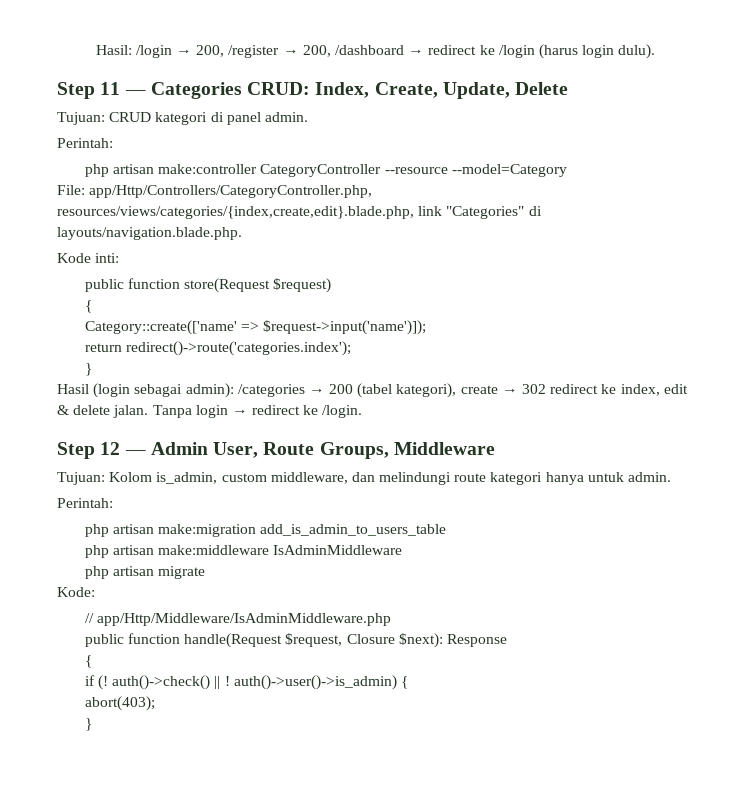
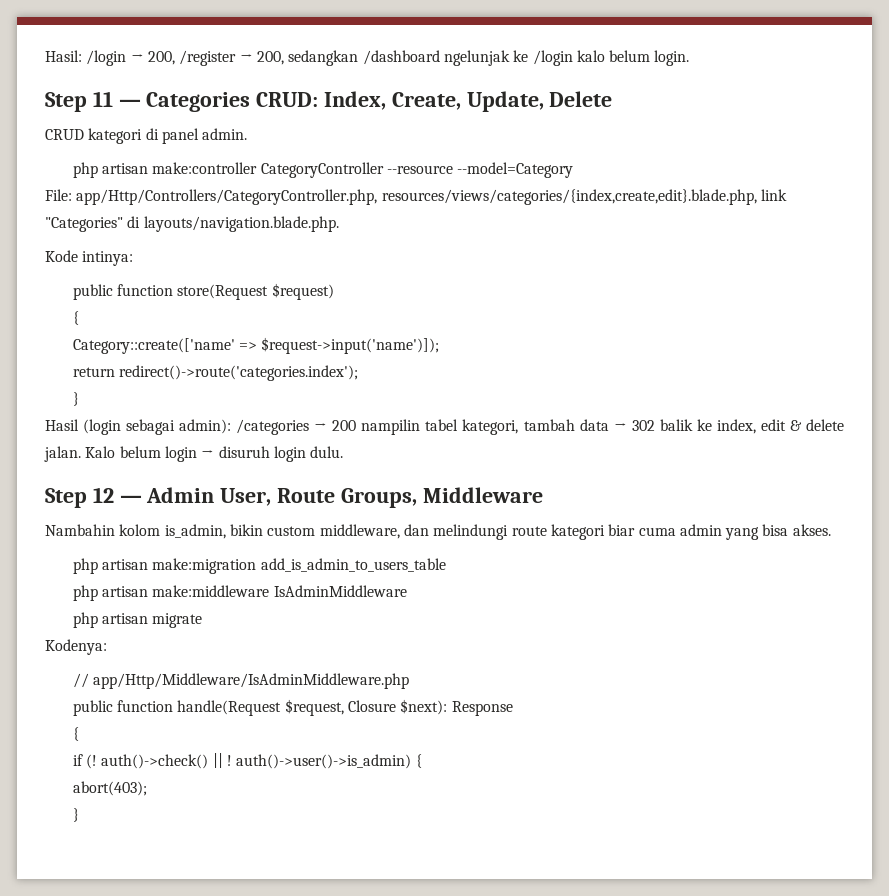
[334,44,656,59] /dashboard → redirect ke /login (harus login dulu). -> [288,50,690,66] sedangkan /dashboard ngelunjak ke /login kalo belum login.
[57,112,105,125] Tujuan: -> (613, 99) none
[57,138,113,148] // Perintah: -> (248, 134) none
[95,253,120,263] inti: -> [82,251,134,266] intinya:
[357,383,498,398] (tabel kategori), create -> [361,419,609,435] nampilin tabel kategori, tambah data
[550,384,599,394] redirect -> [659,419,693,431] balik
[152,405,363,418] Tanpa login → redirect ke /login. -> [85,446,344,462] Kalo belum login → disuruh login dulu.
[57,472,218,485] Tujuan: Kolom is_admin, -> [45,524,263,539] Nambahin kolom is_admin, bikin
[545,472,672,485] [57,498,113,508] hanya untuk admin. // Perintah: -> [608,524,831,540] biar cuma admin yang bisa akses.
[57,587,95,597] Kode: -> [45,639,107,655] Kodenya:

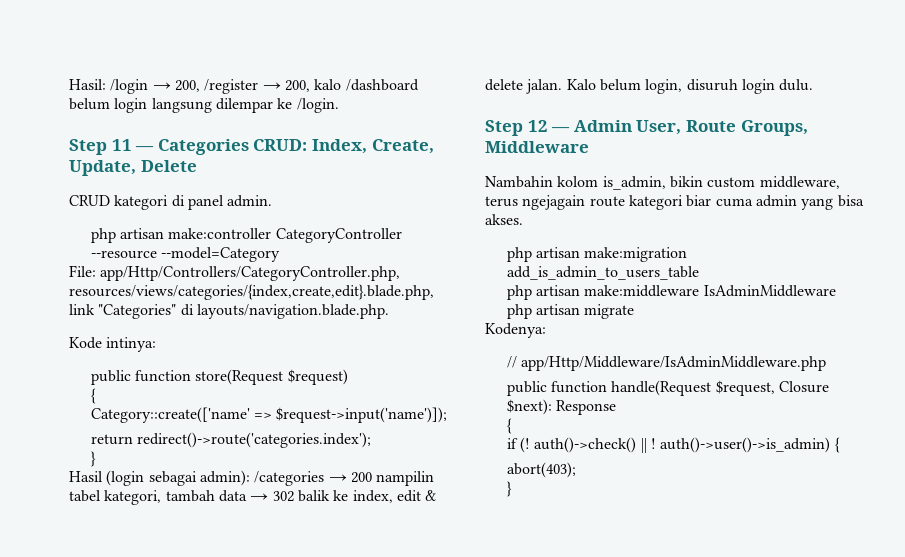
[288,50,690,66] sedangkan /dashboard ngelunjak ke /login kalo belum login. -> [314,79,419,91] [69,98,339,113] kalo /dashboard belum login langsung dilempar ke /login.
[164,446,215,462] login → -> [645,79,683,94] login,
[403,524,509,540] dan melindungi -> [485,195,586,210] terus ngejagain

